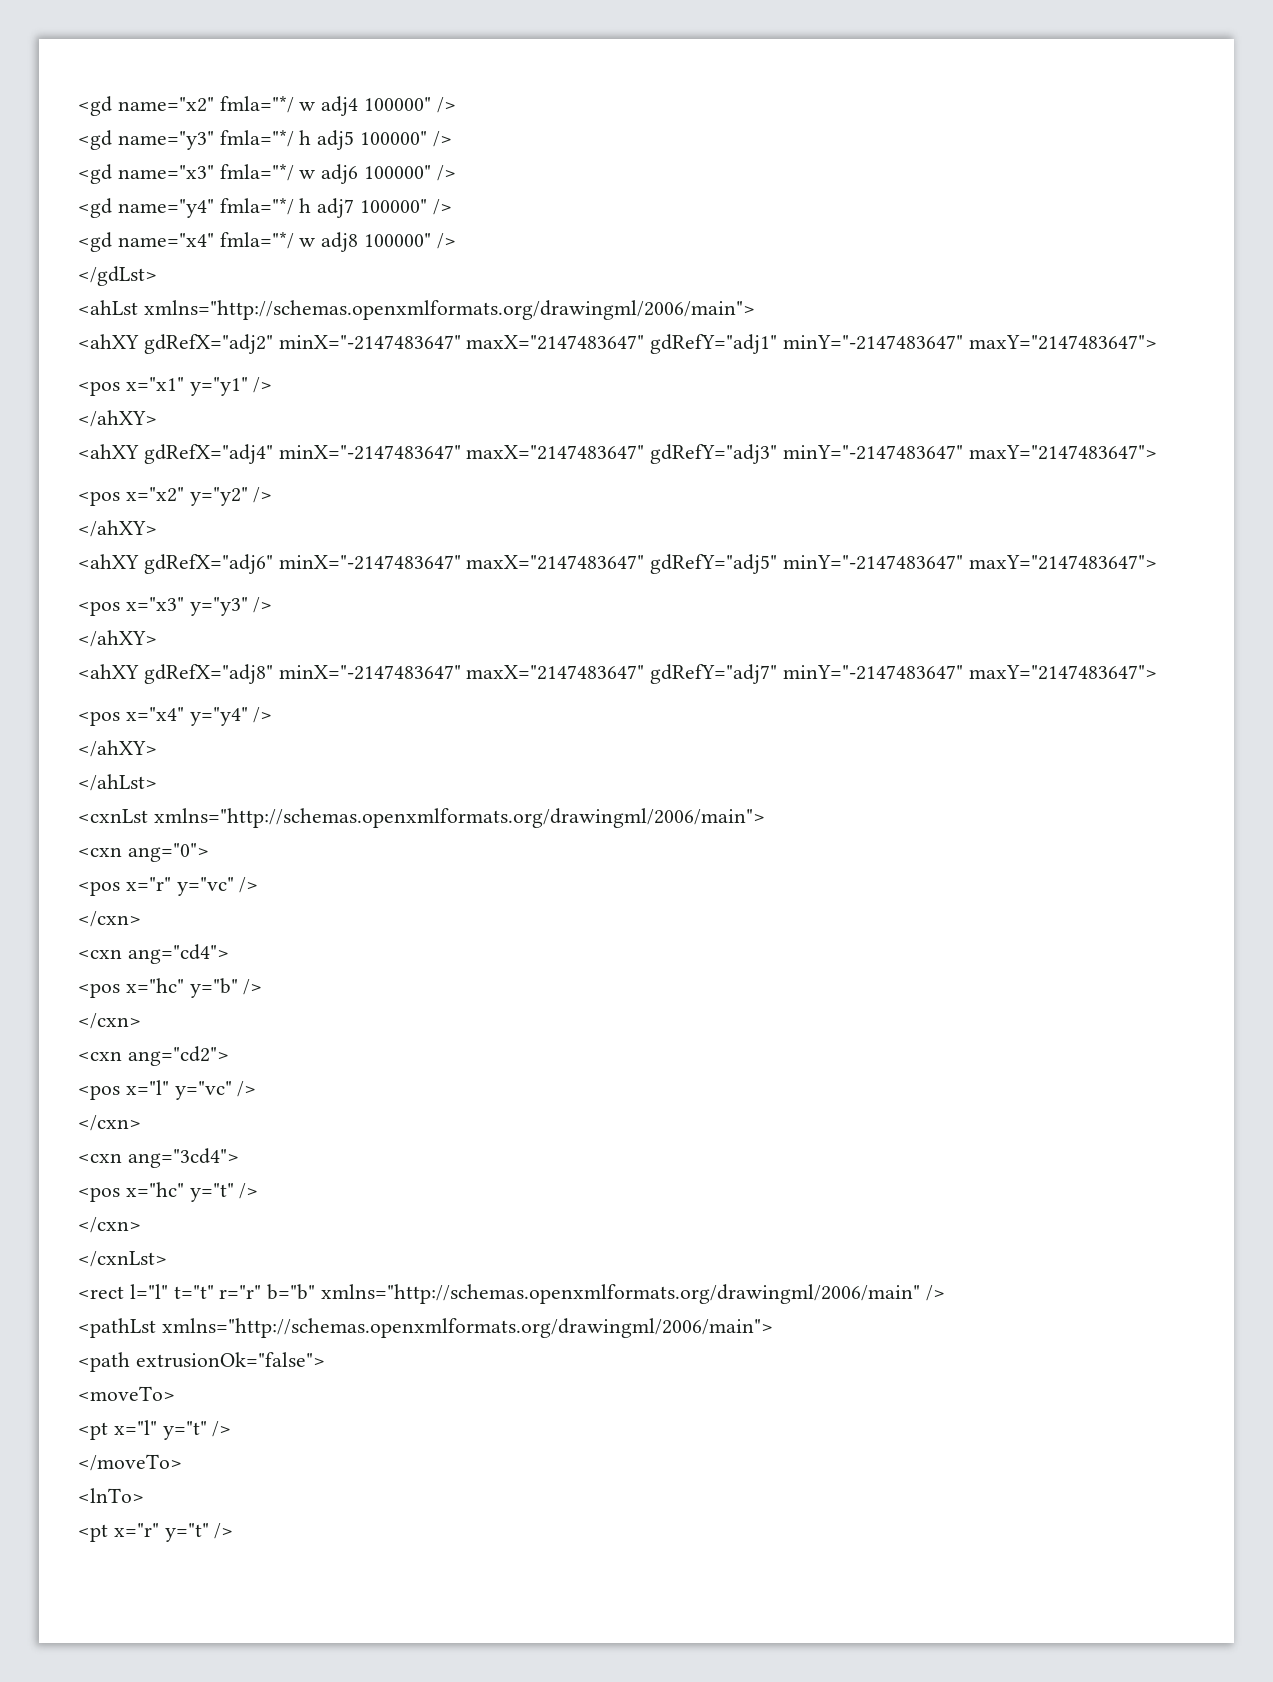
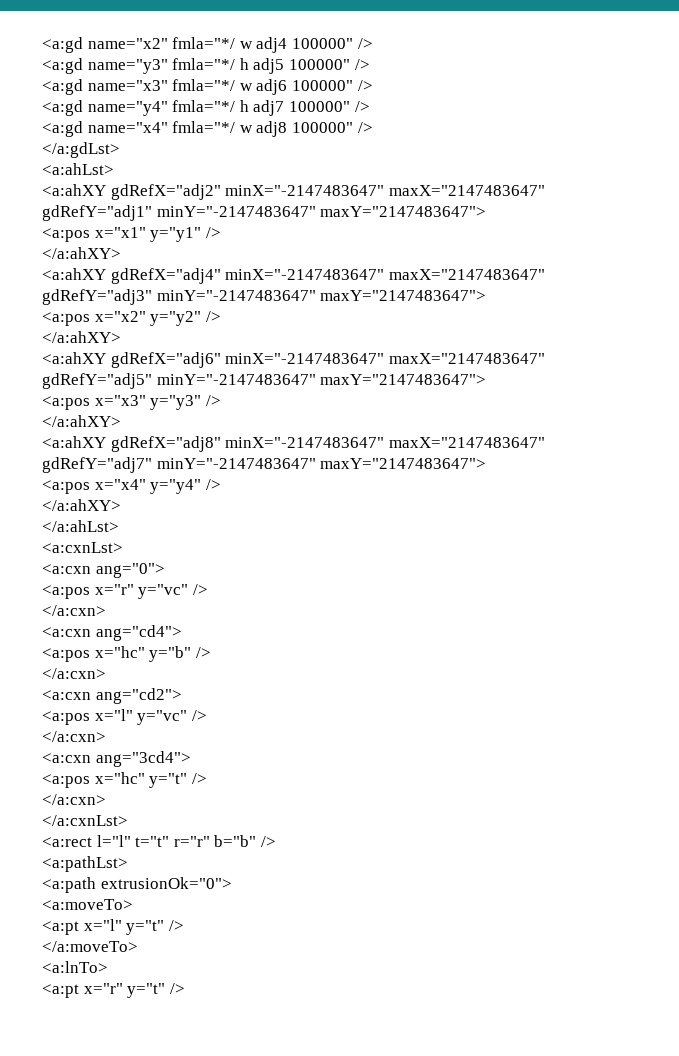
[78,96,112,116] <gd -> [42,37,83,53] <a:gd
[78,130,112,150] <gd -> [42,58,83,74] <a:gd
[78,164,112,184] <gd -> [42,79,83,95] <a:gd
[78,198,112,218] <gd -> [42,100,83,116] <a:gd
[78,232,112,252] <gd -> [42,121,83,137] <a:gd
[78,266,157,286] [78,300,755,320] [78,334,139,349] </gdLst> // <ahLst xmlns="http://schemas.openxmlformats.org/drawingml/2006/main"> // <ahXY -> [42,142,120,158] [42,163,114,175] [42,184,106,196] </a:gdLst> // <a:ahLst> // <a:ahXY
[78,381,120,396] <pos -> [42,228,90,242] <a:pos
[78,410,157,427] [78,444,139,459] </ahXY> // <ahXY -> [42,247,121,259] [42,268,106,280] </a:ahXY> // <a:ahXY
[78,491,120,506] <pos -> [42,312,90,326] <a:pos
[78,520,157,537] [78,554,139,569] </ahXY> // <ahXY -> [42,331,121,343] [42,352,106,364] </a:ahXY> // <a:ahXY
[78,601,120,616] <pos -> [42,396,90,410] <a:pos
[78,630,157,647] [78,664,139,679] </ahXY> // <ahXY -> [42,415,121,427] [42,436,106,448] </a:ahXY> // <a:ahXY
[78,711,120,726] <pos -> [42,480,90,494] <a:pos
[78,740,157,757] [78,774,157,791] [78,808,765,828] [78,847,122,857] </ahXY> // </ahLst> // <cxnLst xmlns="http://schemas.openxmlformats.org/drawingml/2006/main"> // <cxn -> [42,499,121,511] [42,520,119,532] [42,542,123,553] [42,564,91,574] </a:ahXY> // </a:ahLst> // <a:cxnLst> // <a:cxn
[78,881,120,896] <pos -> [42,585,90,599] <a:pos
[78,911,141,927] [78,949,122,959] </cxn> // <cxn -> [42,605,106,616] [42,627,91,637] </a:cxn> // <a:cxn
[78,983,120,998] <pos -> [42,648,90,662] <a:pos
[78,1013,141,1029] [78,1051,122,1061] </cxn> // <cxn -> [42,668,106,679] [42,690,91,700] </a:cxn> // <a:cxn
[78,1085,120,1100] <pos -> [42,711,90,725] <a:pos
[78,1115,141,1131] [78,1153,122,1163] </cxn> // <cxn -> [42,731,106,742] [42,753,91,763] </a:cxn> // <a:cxn
[78,1187,120,1202] <pos -> [42,774,90,788] <a:pos
[78,1217,141,1233] [78,1251,167,1267] [78,1286,124,1299] </cxn> // </cxnLst> // <rect -> [42,794,106,805] [42,815,128,826] [42,837,92,847] </a:cxn> // </a:cxnLst> // <a:rect
[321,1284,945,1304] [78,1318,773,1338] [78,1352,325,1372] [78,1386,175,1401] [78,1422,108,1440] xmlns="http://schemas.openxmlformats.org/drawingml/2006/main" /> // <pathLst xmlns="http://schemas.openxmlformats.org/drawingml/2006/main"> // <path extrusionOk="false"> // <moveTo> // <pt -> [260,836,276,847] [42,856,128,872] [42,877,232,893] [42,899,133,910] [42,921,79,935] /> // <a:pathLst> // <a:path extrusionOk="0"> // <a:moveTo> // <a:pt
[78,1454,182,1471] [78,1488,144,1503] [78,1524,108,1542] </moveTo> // <lnTo> // <pt -> [42,941,138,952] [42,961,108,973] [42,984,79,998] </a:moveTo> // <a:lnTo> // <a:pt

